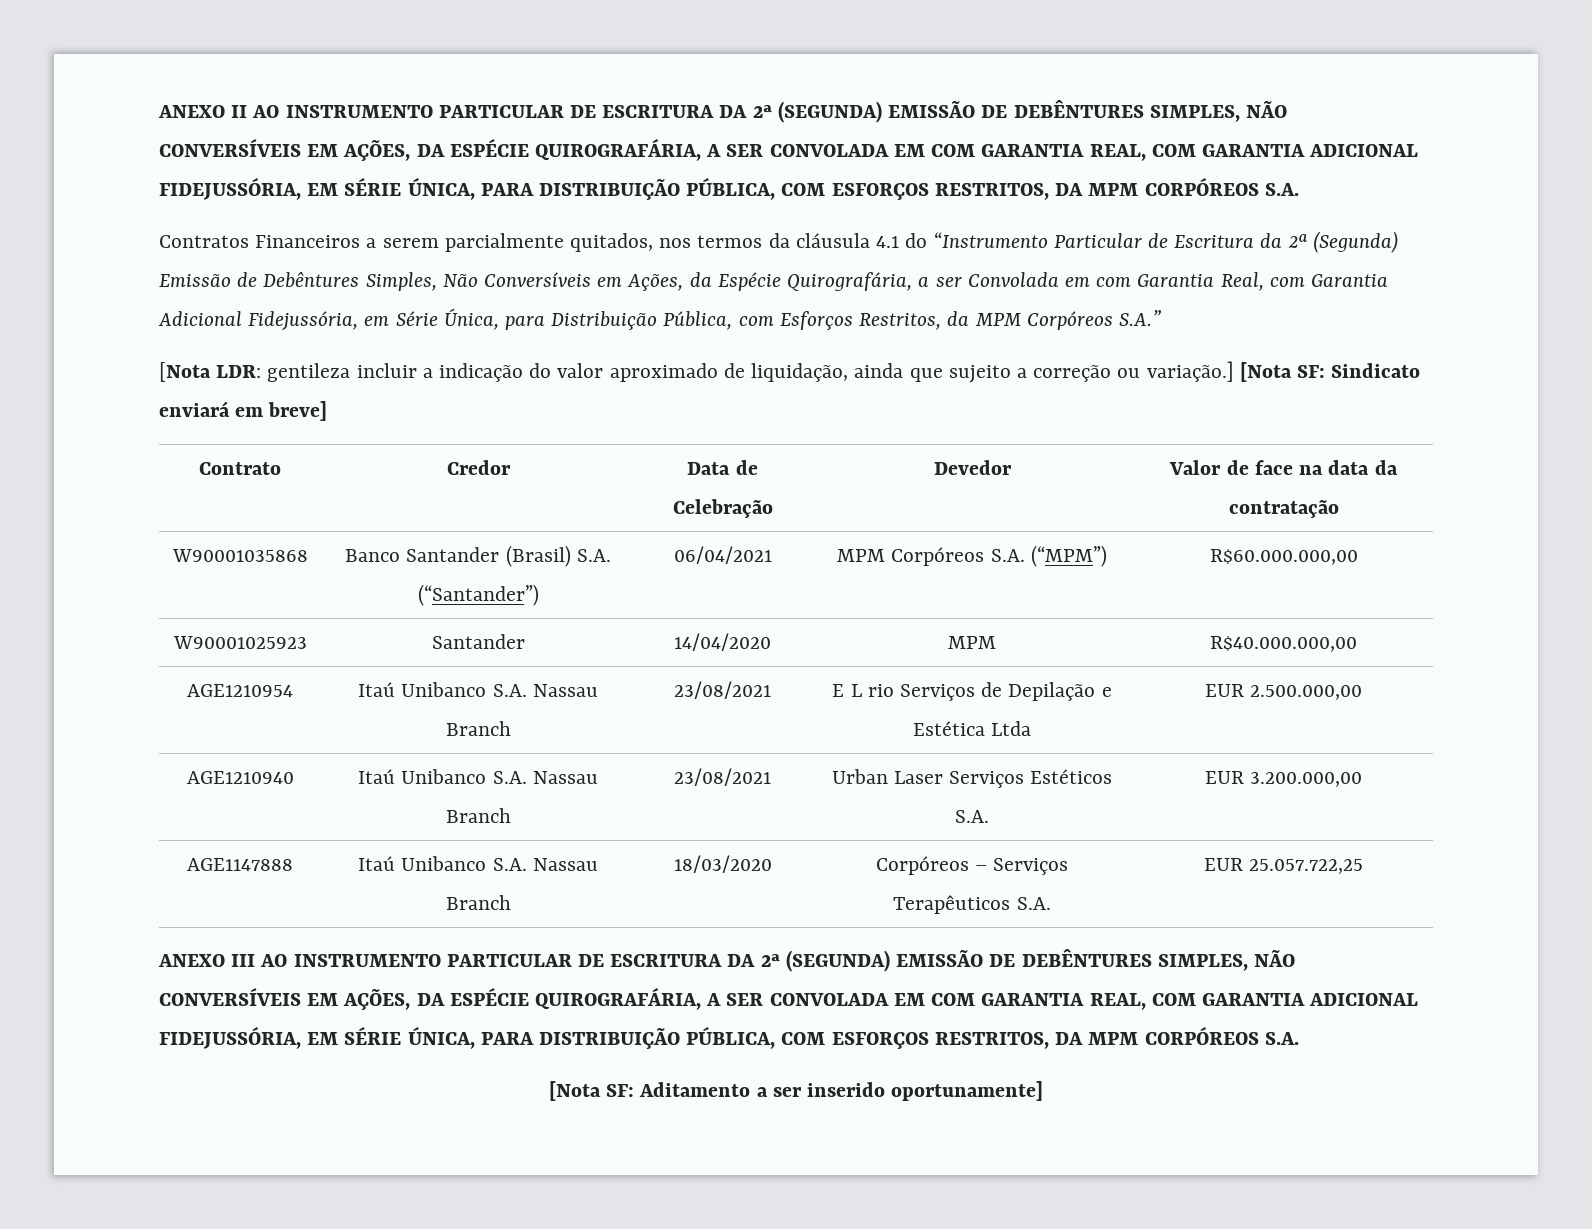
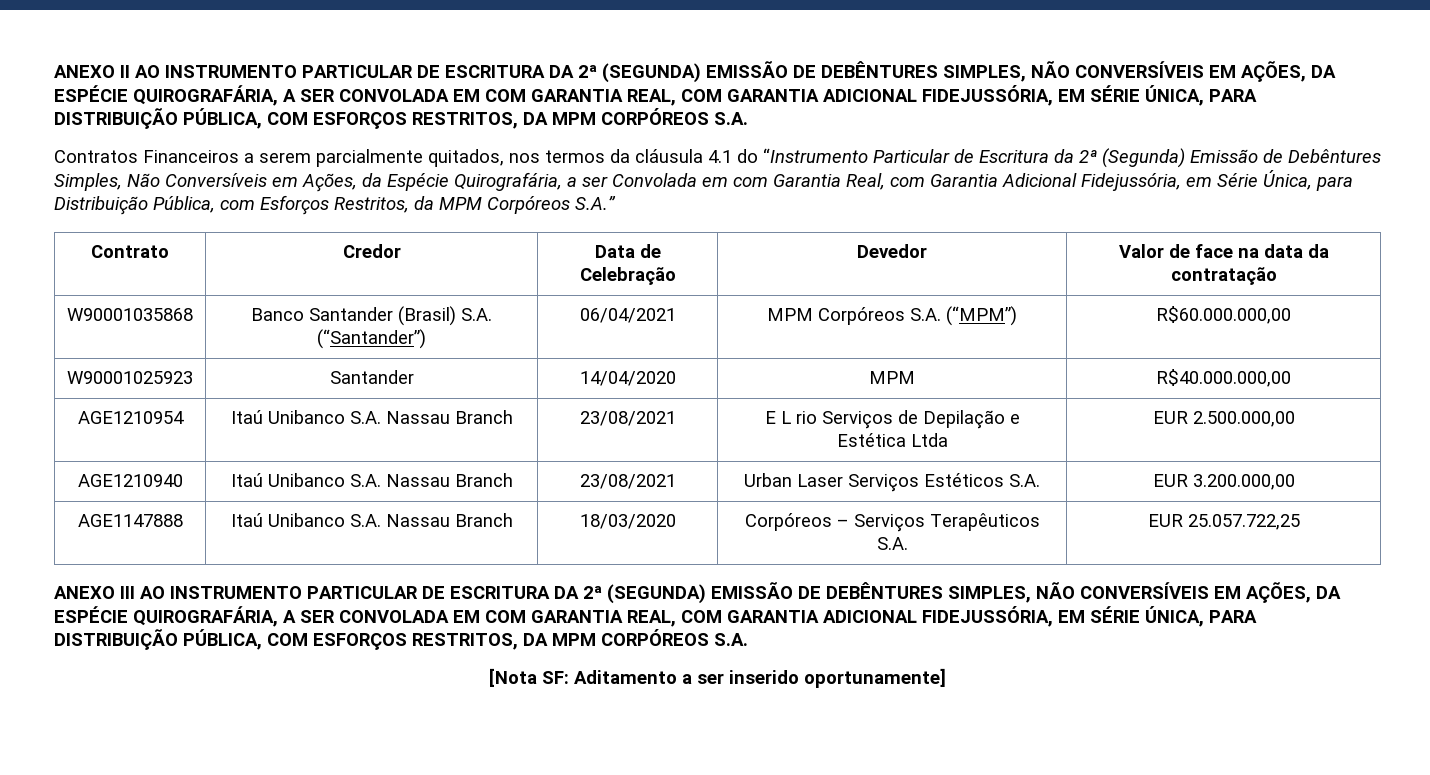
[159,361,1421,383] [159,401,328,421] // [Nota LDR: gentileza incluir a indicação do valor aproximado de liquidação, ainda que sujeito a correção ou variação.] [Nota SF: Sindicato enviará em breve] -> (616, 203) none

